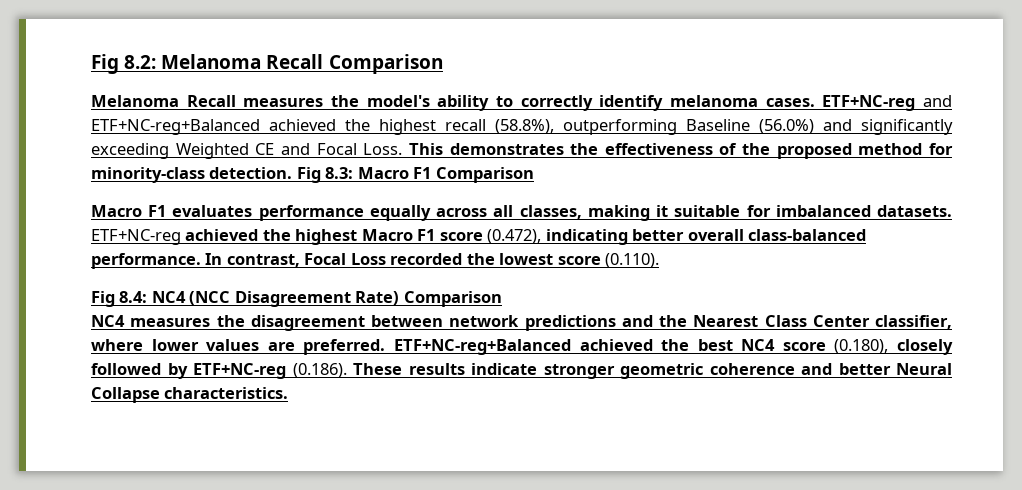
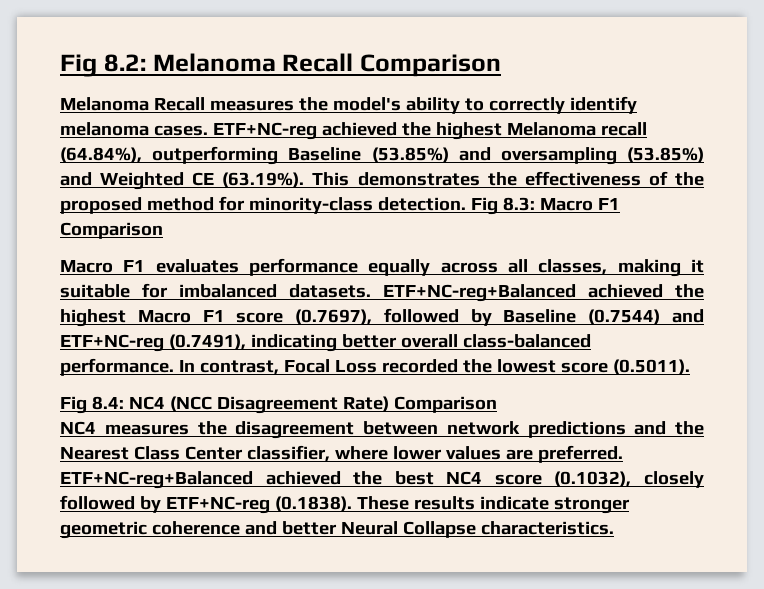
[923,95,952,107] [91,119,953,135] [91,143,403,159] and ETF+NC-reg+Balanced achieved the highest recall (58.8%), outperforming Baseline (56.0%) and significantly exceeding Weighted CE and Focal Loss. -> [321,122,647,140] [60,146,704,165] [60,172,305,190] achieved the highest Melanoma recall (64.84%), outperforming Baseline (53.85%) and oversampling (53.85%) and Weighted CE (63.19%).
[91,229,181,245] ETF+NC-reg -> [383,284,576,302] ETF+NC-reg+Balanced
[487,229,542,244] (0.472), -> [295,308,704,326] [60,334,246,352] (0.7697), followed by Baseline (0.7544) and ETF+NC-reg (0.7491),
[605,253,660,268] (0.110). -> [612,359,690,375] (0.5011).
[834,339,889,354] (0.180), -> [554,471,632,487] (0.1032),
[292,363,347,378] (0.186). -> [274,496,352,512] (0.1838).

